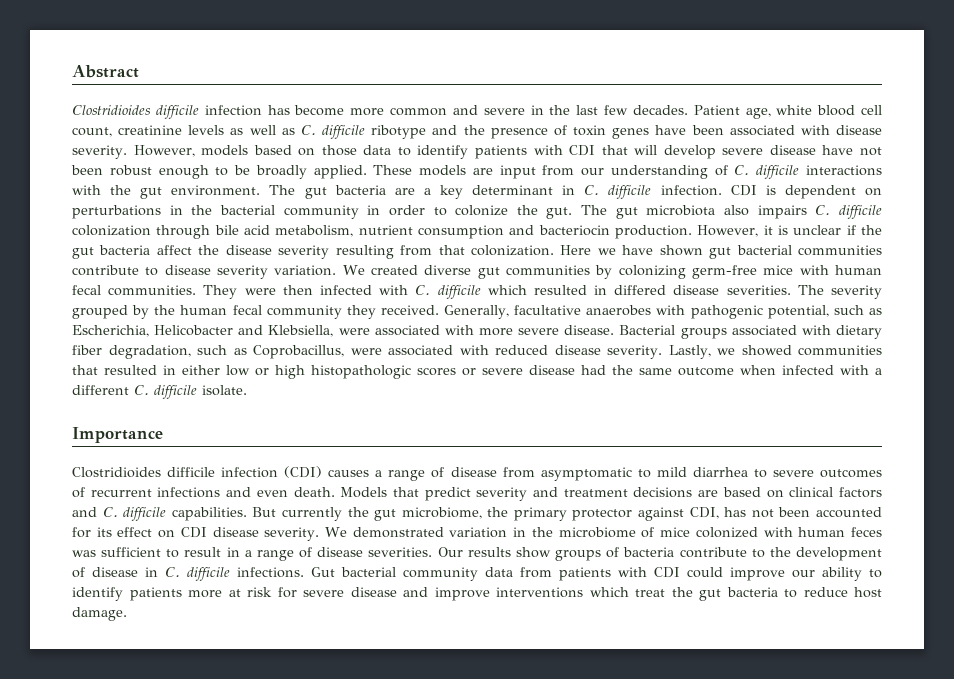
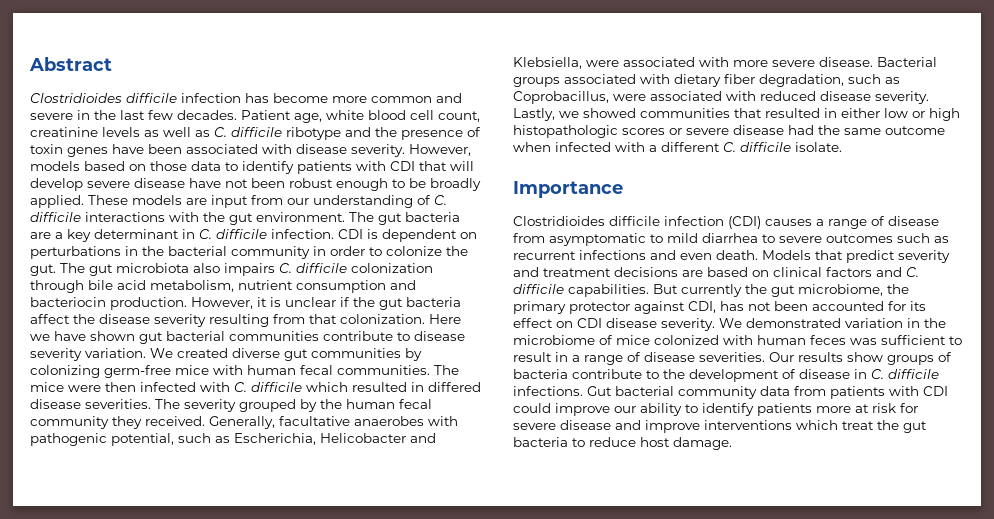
[203,285,238,299] They -> [434,365,459,375] [30,382,64,392] The mice
[72,487,85,498] of -> [897,233,949,243] such as

